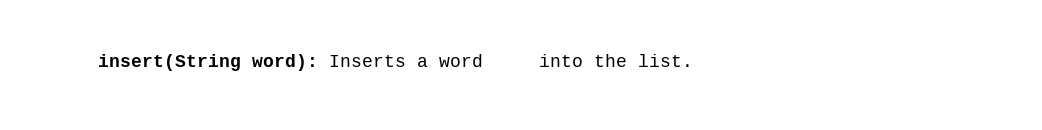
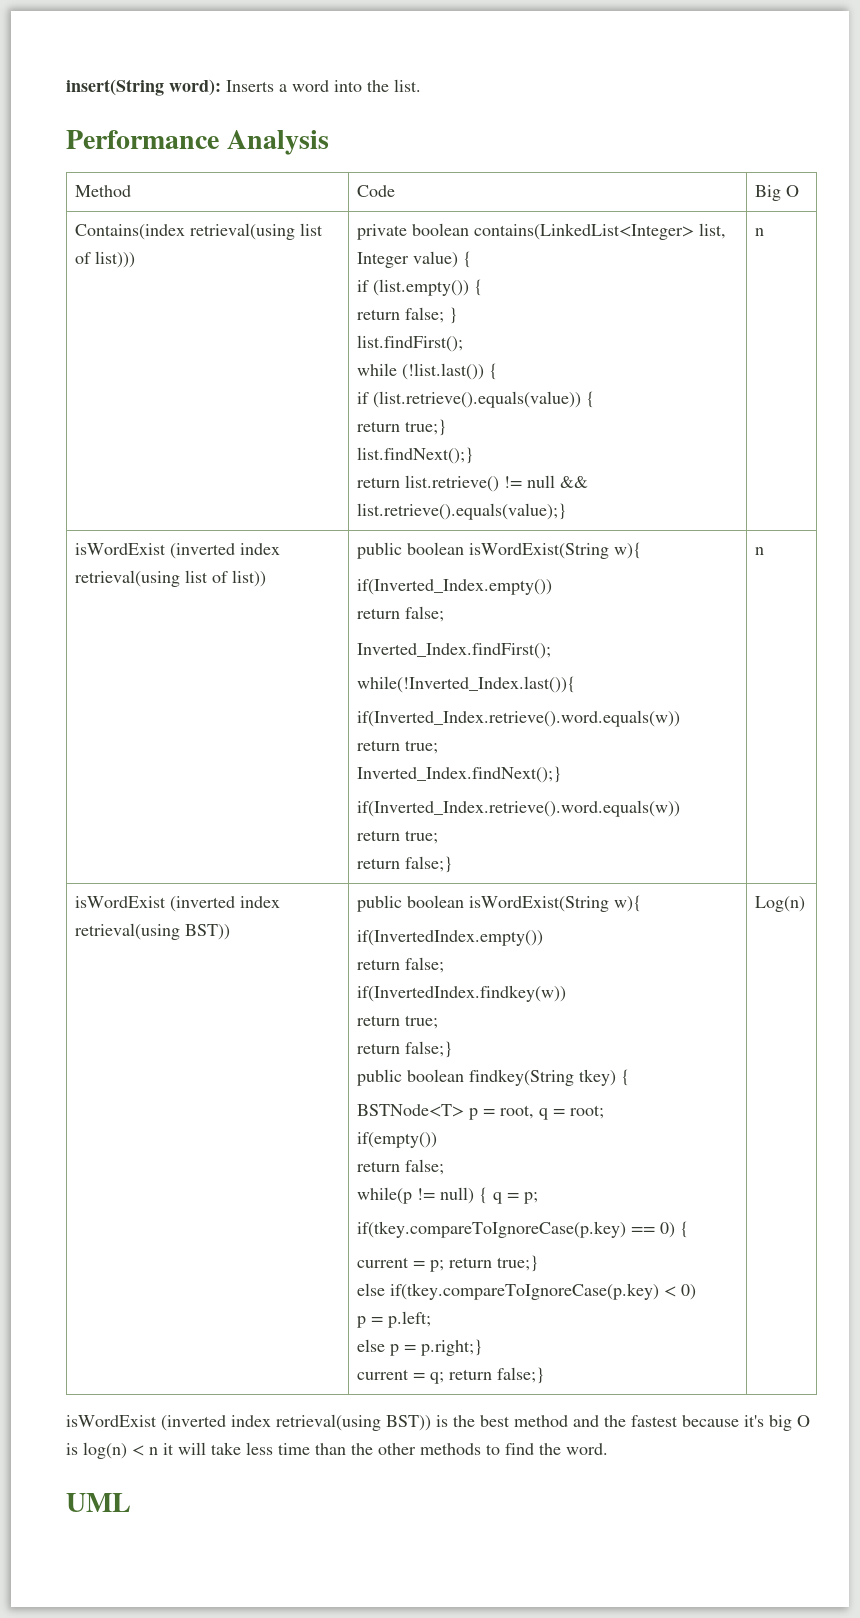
(693, 60) none -> [66,130,329,155] [75,185,132,197] [357,185,396,197] [755,185,800,201] [75,223,324,240] [75,251,136,268] [357,223,727,240] [357,251,473,268] [357,279,484,296] [357,307,459,324] [357,335,464,352] [357,363,499,380] [357,391,596,408] [357,419,448,436] [357,447,475,464] [357,475,589,492] [357,503,568,520] [755,228,765,236] [75,543,281,559] [75,570,267,587] [357,542,643,559] [357,579,553,595] [357,606,445,622] [357,643,552,659] [357,676,577,693] [357,710,681,727] [357,740,439,754] [357,766,563,783] [357,800,681,817] [357,830,439,844] [357,856,454,873] [755,547,765,555] [75,896,281,912] [75,923,231,940] [357,895,643,912] [357,930,544,946] [357,957,445,973] [357,985,567,1002] [357,1015,439,1029] [357,1041,454,1058] [357,1069,631,1086] [357,1104,605,1120] [357,1132,438,1148] [357,1159,445,1175] [357,1187,539,1204] [357,1221,690,1238] [357,1255,540,1272] [357,1283,697,1300] [357,1311,432,1328] [357,1339,484,1356] [357,1367,546,1384] [755,896,806,912] [66,1414,810,1431] [66,1442,608,1459] [66,1493,131,1512] // Performance Analysis // Method | Code | Big O // Contains(index retrieval(using list of list))) | private boolean contains(LinkedList<Integer> list, Integer value) { // if (list.empty()) { // return false; } // list.findFirst(); // while (!list.last()) { // if (list.retrieve().equals(value)) { // return true;} // list.findNext();} // return list.retrieve() != null && list.retrieve().equals(value);} | n // isWordExist (inverted index retrieval(using list of list)) | public boolean isWordExist(String w){ // if(Inverted_Index.empty()) // return false; // Inverted_Index.findFirst(); // while(!Inverted_Index.last()){ // if(Inverted_Index.retrieve().word.equals(w)) // return true; // Inverted_Index.findNext();} // if(Inverted_Index.retrieve().word.equals(w)) // return true; // return false;} | n // isWordExist (inverted index retrieval(using BST)) | public boolean isWordExist(String w){ // if(InvertedIndex.empty()) // return false; // if(InvertedIndex.findkey(w)) // return true; // return false;} // public boolean findkey(String tkey) { // BSTNode<T> p = root, q = root; // if(empty()) // return false; // while(p != null) { q = p; // if(tkey.compareToIgnoreCase(p.key) == 0) { // current = p; return true;} // else if(tkey.compareToIgnoreCase(p.key) < 0) // p = p.left; // else p = p.right;} // current = q; return false;} | Log(n) // isWordExist (inverted index retrieval(using BST)) is the best method and the fastest because it's big O is log(n) < n it will take less time than the other methods to find the word. // UML

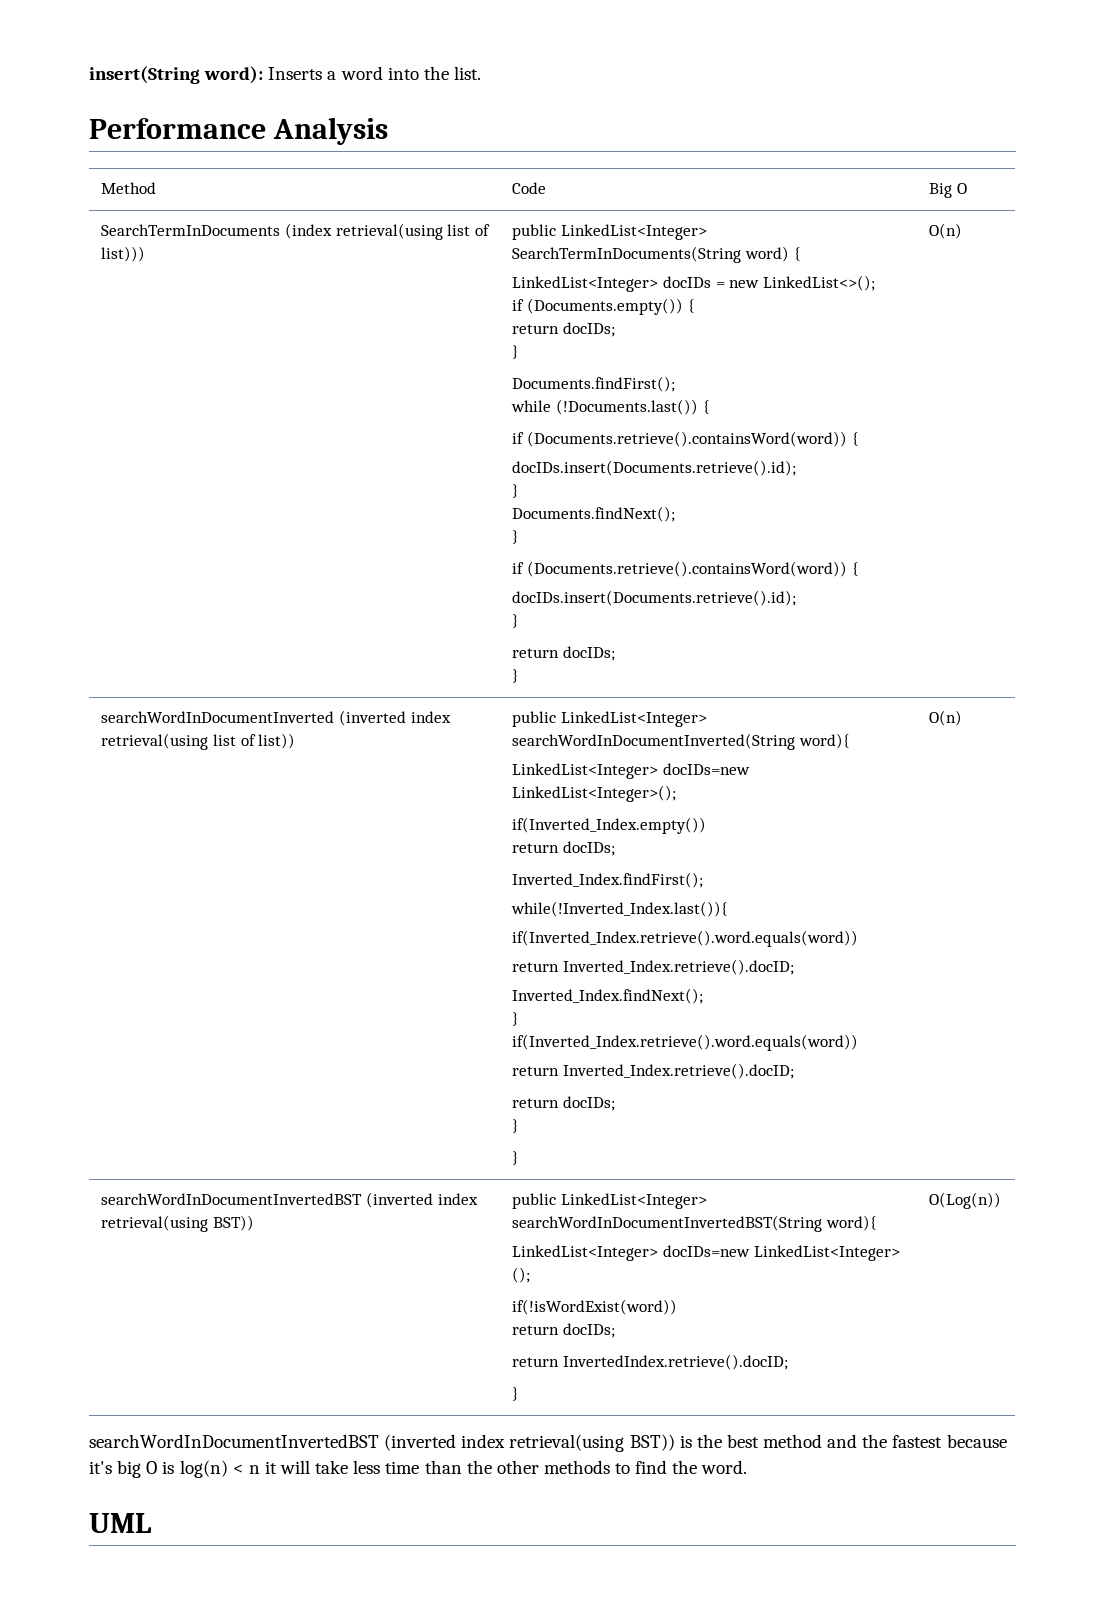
[75,224,186,240] Contains(index -> [101,223,332,239] SearchTermInDocuments (index
[357,223,727,240] [357,251,473,268] [357,279,484,296] [357,307,459,324] [357,335,464,352] [357,363,499,380] [357,391,596,408] [357,419,448,436] [357,447,475,464] [357,475,589,492] [357,503,568,520] [755,228,765,236] [75,543,167,555] private boolean contains(LinkedList<Integer> list, Integer value) { // if (list.empty()) { // return false; } // list.findFirst(); // while (!list.last()) { // if (list.retrieve().equals(value)) { // return true;} // list.findNext();} // return list.retrieve() != null && list.retrieve().equals(value);} | n // isWordExist -> [512,224,707,240] [512,246,801,263] [512,275,875,292] [512,298,695,315] [512,322,615,337] [512,345,520,359] [512,376,676,392] [511,399,710,415] [512,431,859,447] [512,460,797,476] [512,484,520,498] [512,506,676,522] [512,530,520,544] [512,561,859,577] [512,590,797,606] [512,614,520,628] [512,646,615,661] [512,669,520,683] [929,223,963,239] [101,711,335,723] public LinkedList<Integer> SearchTermInDocuments(String word) { // LinkedList<Integer> docIDs = new LinkedList<>(); // if (Documents.empty()) { // return docIDs; // } // Documents.findFirst(); // while (!Documents.last()) { // if (Documents.retrieve().containsWord(word)) { // docIDs.insert(Documents.retrieve().id); // } // Documents.findNext(); // } // if (Documents.retrieve().containsWord(word)) { // docIDs.insert(Documents.retrieve().id); // } // return docIDs; // } | O(n) // searchWordInDocumentInverted
[407,542,643,559] boolean isWordExist(String w){ -> [560,711,707,727] [512,733,850,750] [512,763,750,779] [512,785,677,802] LinkedList<Integer> searchWordInDocumentInverted(String word){ // LinkedList<Integer> docIDs=new LinkedList<Integer>();
[405,606,445,622] false; -> [562,841,615,856] docIDs;
[357,710,681,727] [357,740,439,754] [357,766,563,783] [357,800,681,817] [357,830,439,844] [357,856,454,873] [755,547,765,555] [75,896,167,908] if(Inverted_Index.retrieve().word.equals(w)) // return true; // Inverted_Index.findNext();} // if(Inverted_Index.retrieve().word.equals(w)) // return true; // return false;} | n // isWordExist -> [512,930,859,947] [512,959,794,975] [512,988,704,1004] [512,1012,520,1026] [512,1034,859,1051] [512,1063,794,1079] [512,1096,615,1111] [512,1119,520,1133] [512,1151,520,1165] [929,710,963,726] [101,1193,363,1205] if(Inverted_Index.retrieve().word.equals(word)) // return Inverted_Index.retrieve().docID; // Inverted_Index.findNext(); // } // if(Inverted_Index.retrieve().word.equals(word)) // return Inverted_Index.retrieve().docID; // return docIDs; // } // } | O(n) // searchWordInDocumentInvertedBST
[407,895,643,912] [357,930,544,946] [357,957,445,973] [357,985,567,1002] [357,1015,439,1029] [357,1041,454,1058] [357,1069,631,1086] [357,1104,605,1120] [357,1132,438,1148] [357,1159,445,1175] [357,1187,539,1204] [357,1221,690,1238] [357,1255,540,1272] [357,1283,697,1300] [357,1311,432,1328] [357,1339,484,1356] [357,1367,546,1384] [755,896,806,912] [66,1415,157,1427] boolean isWordExist(String w){ // if(InvertedIndex.empty()) // return false; // if(InvertedIndex.findkey(w)) // return true; // return false;} // public boolean findkey(String tkey) { // BSTNode<T> p = root, q = root; // if(empty()) // return false; // while(p != null) { q = p; // if(tkey.compareToIgnoreCase(p.key) == 0) { // current = p; return true;} // else if(tkey.compareToIgnoreCase(p.key) < 0) // p = p.left; // else p = p.right;} // current = q; return false;} | Log(n) // isWordExist -> [560,1193,707,1209] [512,1215,877,1232] [512,1245,900,1261] [512,1267,531,1283] [512,1299,678,1315] [512,1323,615,1338] [512,1354,788,1370] [512,1387,520,1401] [929,1192,1002,1209] [89,1434,379,1448] LinkedList<Integer> searchWordInDocumentInvertedBST(String word){ // LinkedList<Integer> docIDs=new LinkedList<Integer> (); // if(!isWordExist(word)) // return docIDs; // return InvertedIndex.retrieve().docID; // } | O(Log(n)) // searchWordInDocumentInvertedBST

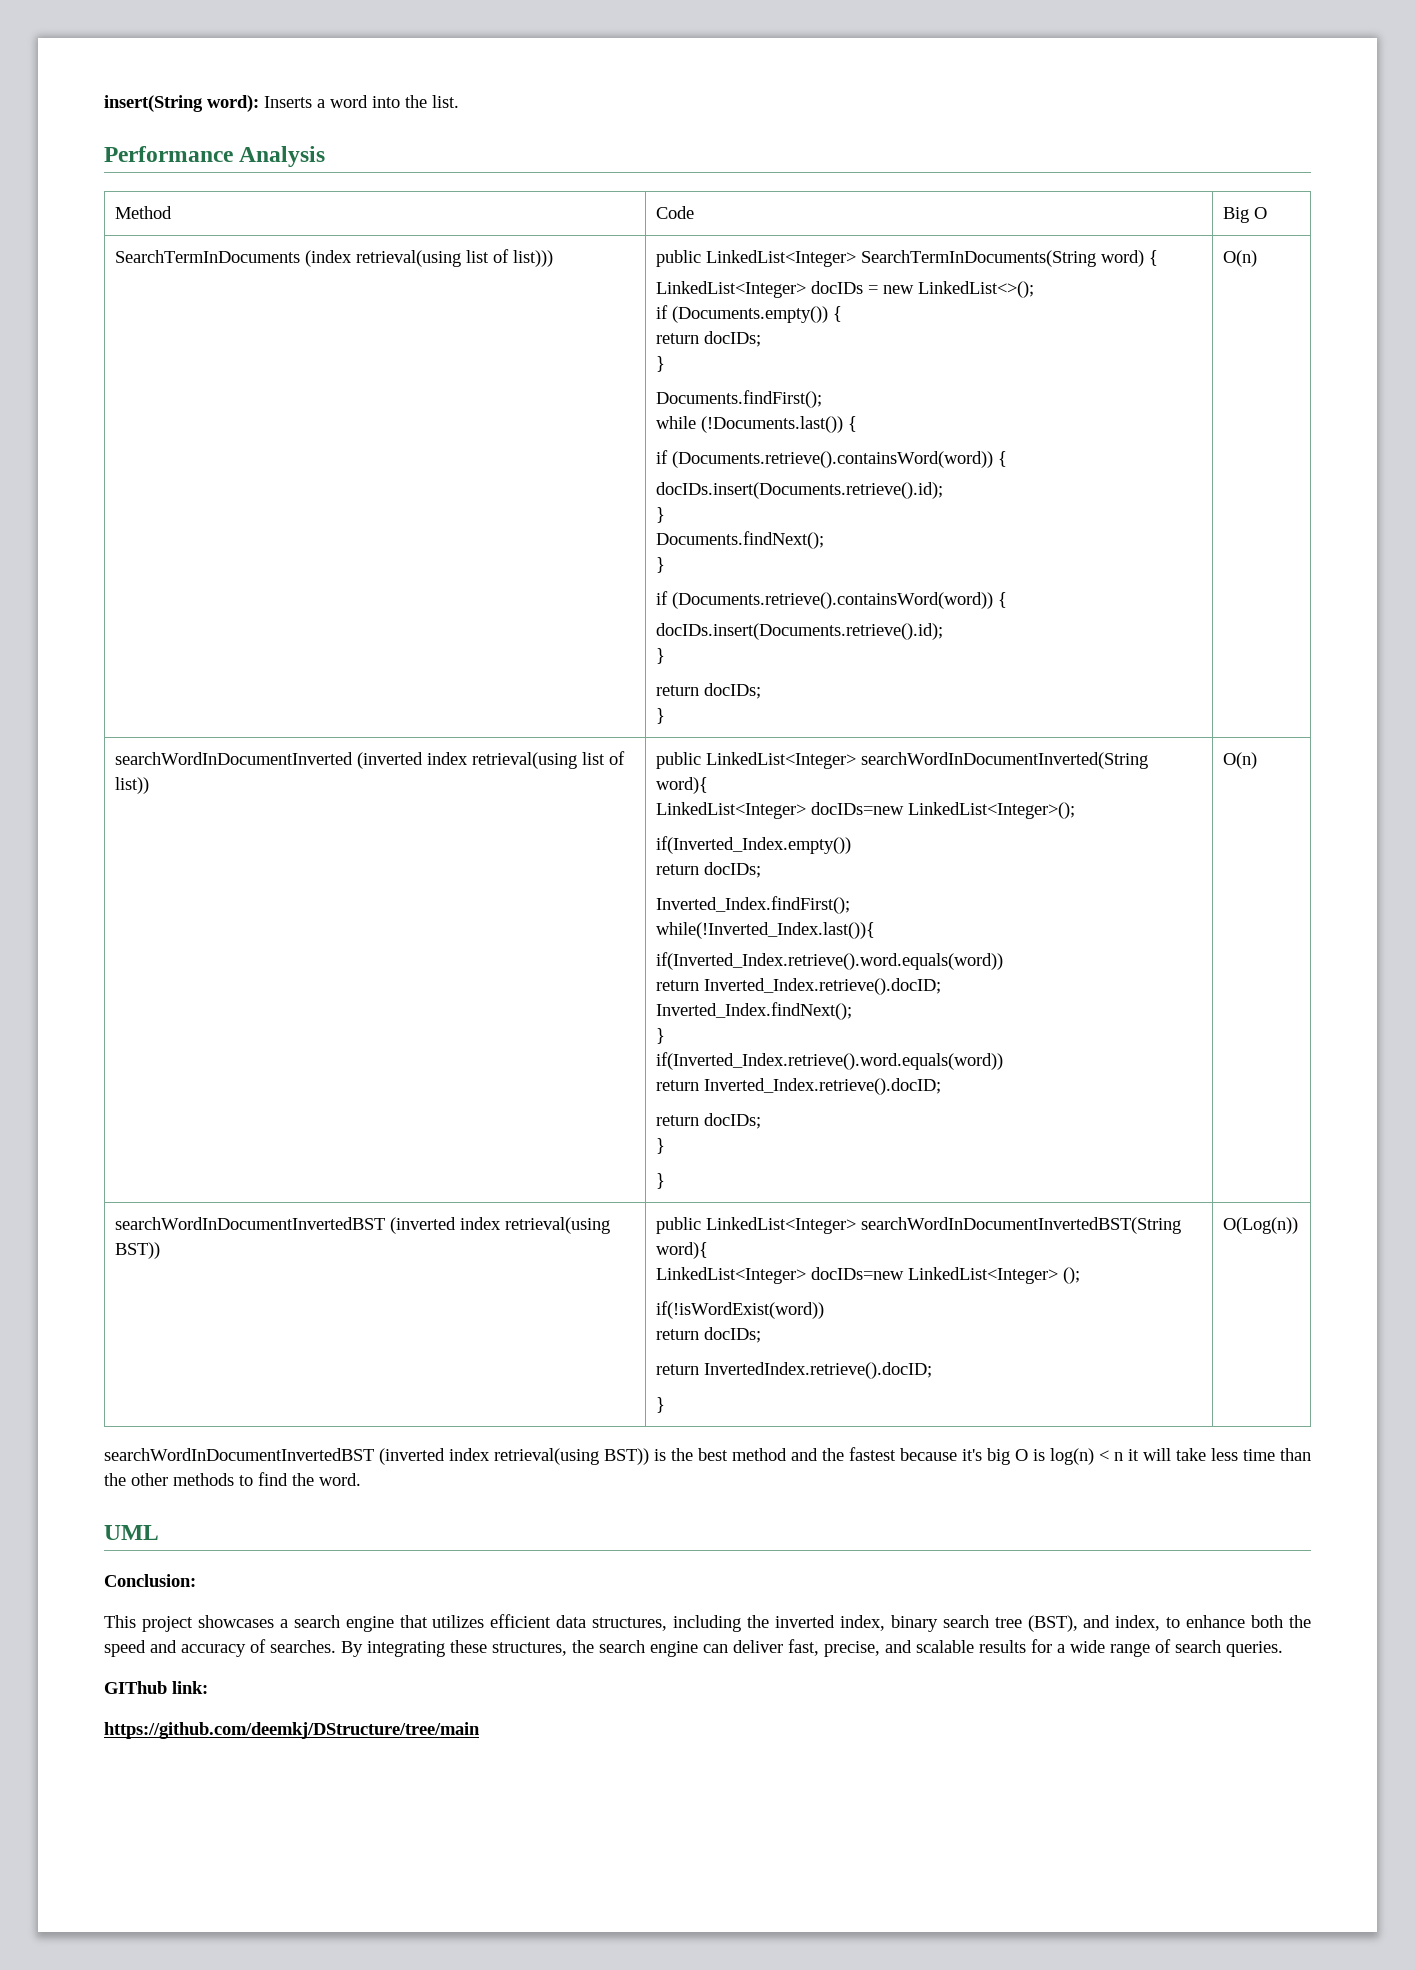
(152, 1523) none -> [104,1574,196,1587] [104,1614,1311,1632] [104,1639,1283,1657] [104,1681,208,1694] [104,1722,480,1739] // Conclusion: // This project showcases a search engine that utilizes efficient data structures, including the inverted index, binary search tree (BST), and index, to enhance both the speed and accuracy of searches. By integrating these structures, the search engine can deliver fast, precise, and scalable results for a wide range of search queries. // GIThub link: // https://github.com/deemkj/DStructure/tree/main

